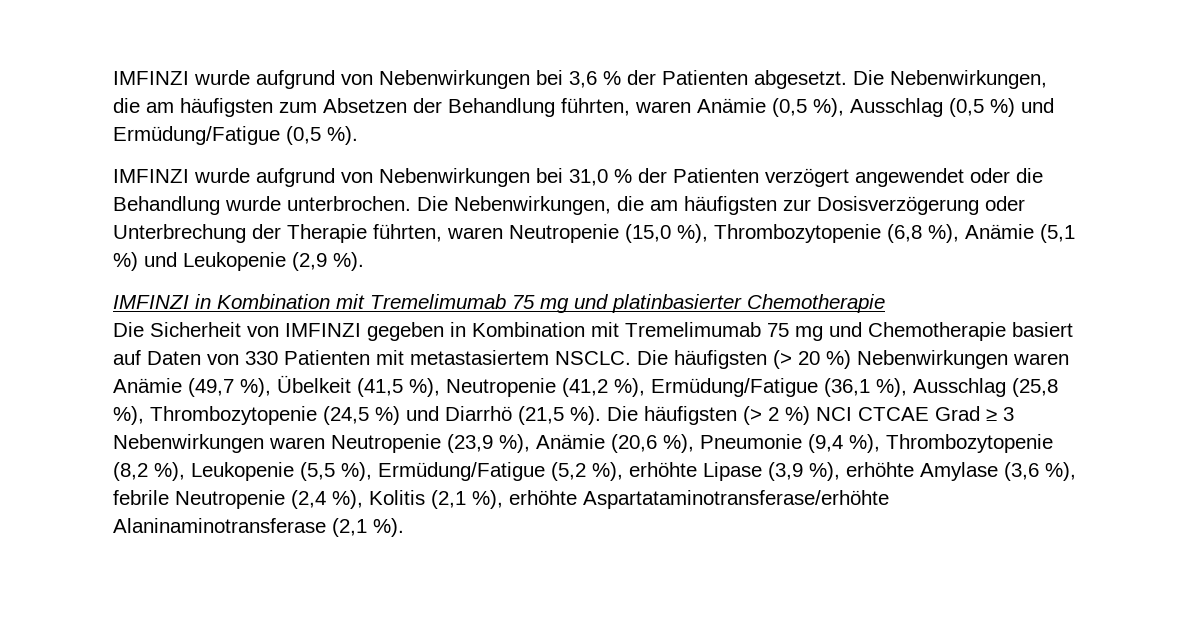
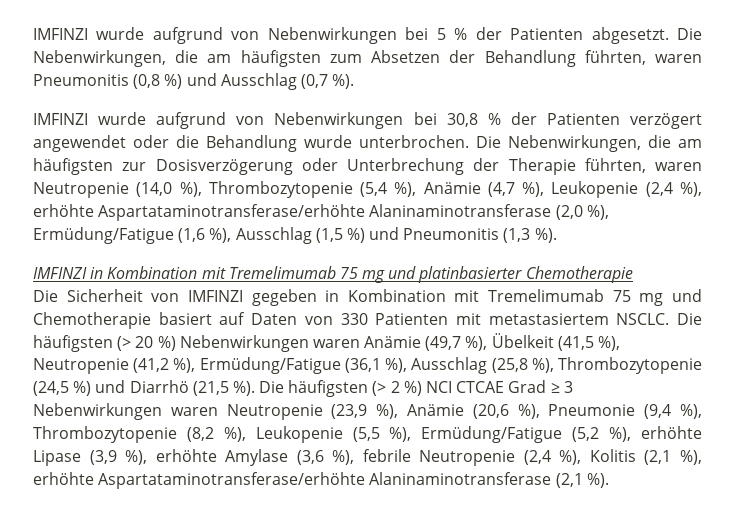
[113,70,597,89] IMFINZI wurde aufgrund von Nebenwirkungen bei 3,6 -> [33,27,446,44] IMFINZI wurde aufgrund von Nebenwirkungen bei 5
[697,98,1054,117] [113,126,321,145] Anämie (0,5 %), Ausschlag (0,5 %) und Ermüdung/Fatigue (0,5 -> [33,73,328,90] Pneumonitis (0,8 %) und Ausschlag (0,7
[569,169,608,186] 31,0 -> [446,113,478,127] 30,8
[625,224,1075,243] [113,252,327,271] (15,0 %), Thrombozytopenie (6,8 %), Anämie (5,1 %) und Leukopenie (2,9 -> [136,181,702,198] [33,204,609,221] [33,227,531,244] (14,0 %), Thrombozytopenie (5,4 %), Anämie (4,7 %), Leukopenie (2,4 %), erhöhte Aspartataminotransferase/erhöhte Alaninaminotransferase (2,0 %), Ermüdung/Fatigue (1,6 %), Ausschlag (1,5 %) und Pneumonitis (1,3

